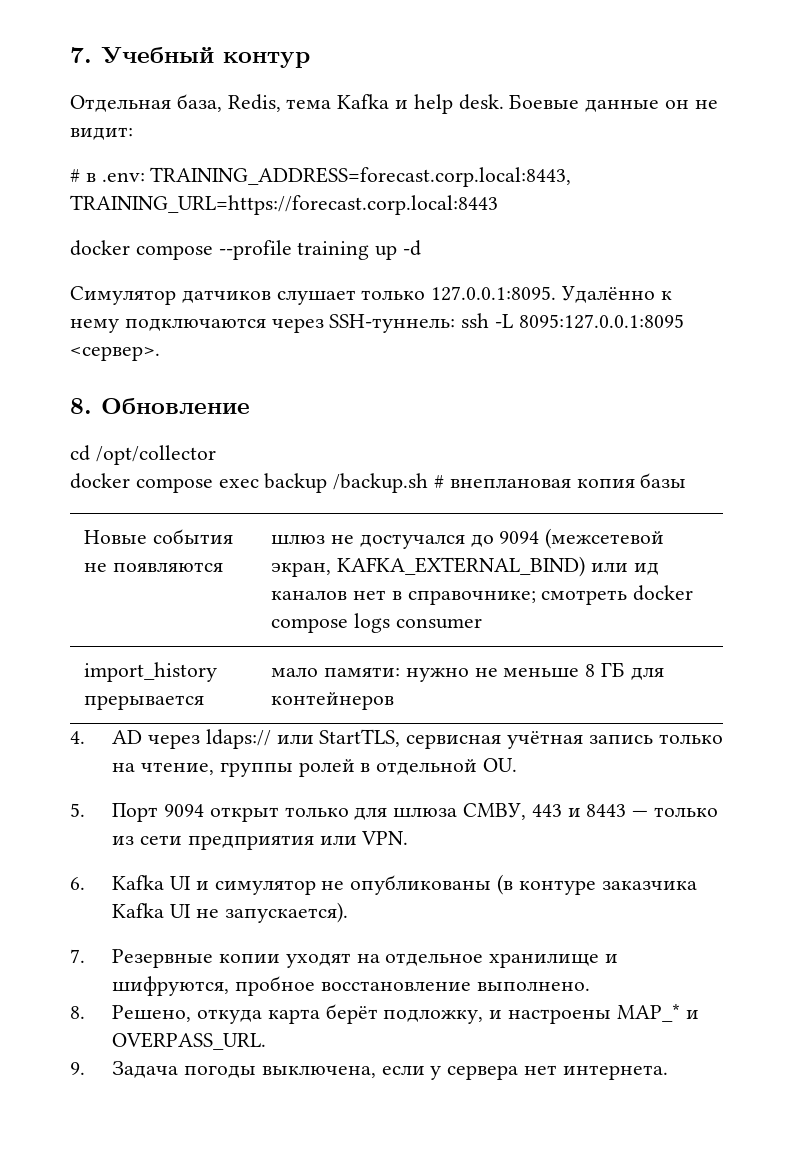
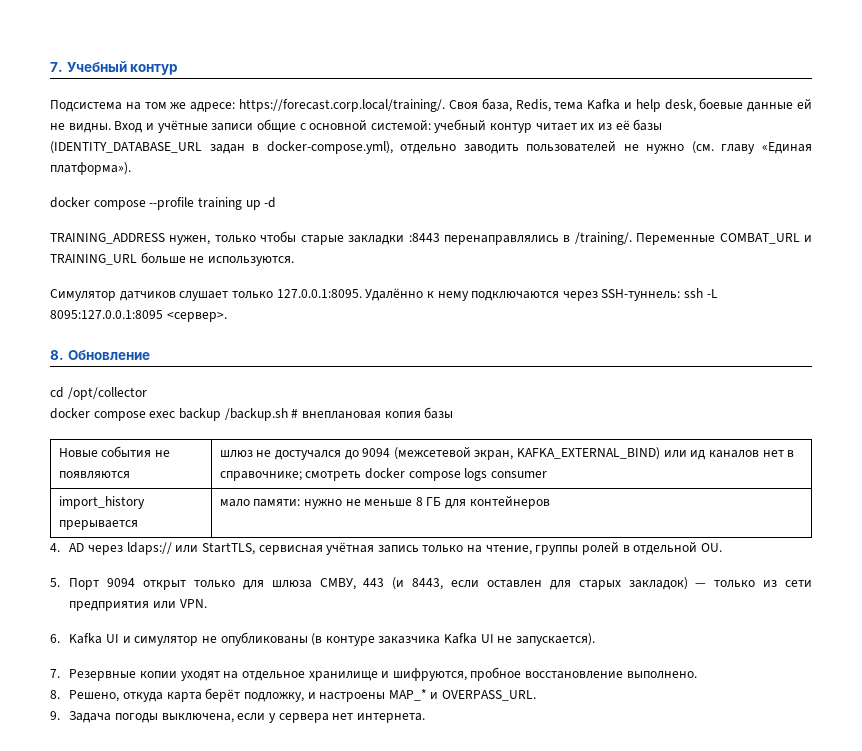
[70,95,171,112] Отдельная -> [50,99,478,112] Подсистема на том же адресе: https://forecast.corp.local/training/. Своя
[458,94,718,112] [70,127,133,140] [70,167,572,187] [70,195,498,215] desk. Боевые данные он не видит: // # в .env: TRAINING_ADDRESS=forecast.corp.local:8443, TRAINING_URL=https://forecast.corp.local:8443 -> [664,98,812,112] [50,119,663,133] [50,140,812,154] [50,162,131,175] desk, боевые данные ей не видны. Вход и учётные записи общие с основной системой: учебный контур читает их из её базы (IDENTITY_DATABASE_URL задан в docker-compose.yml), отдельно заводить пользователей не нужно (см. главу «Единая платформа»).
(422, 248) none -> [50,231,812,245] [50,252,294,266] // TRAINING_ADDRESS нужен, только чтобы старые закладки :8443 перенаправлялись в /training/. Переменные COMBAT_URL и TRAINING_URL больше не используются.
[567,804,627,817] и 8443 -> [392,577,688,590] (и 8443, если оставлен для старых закладок)

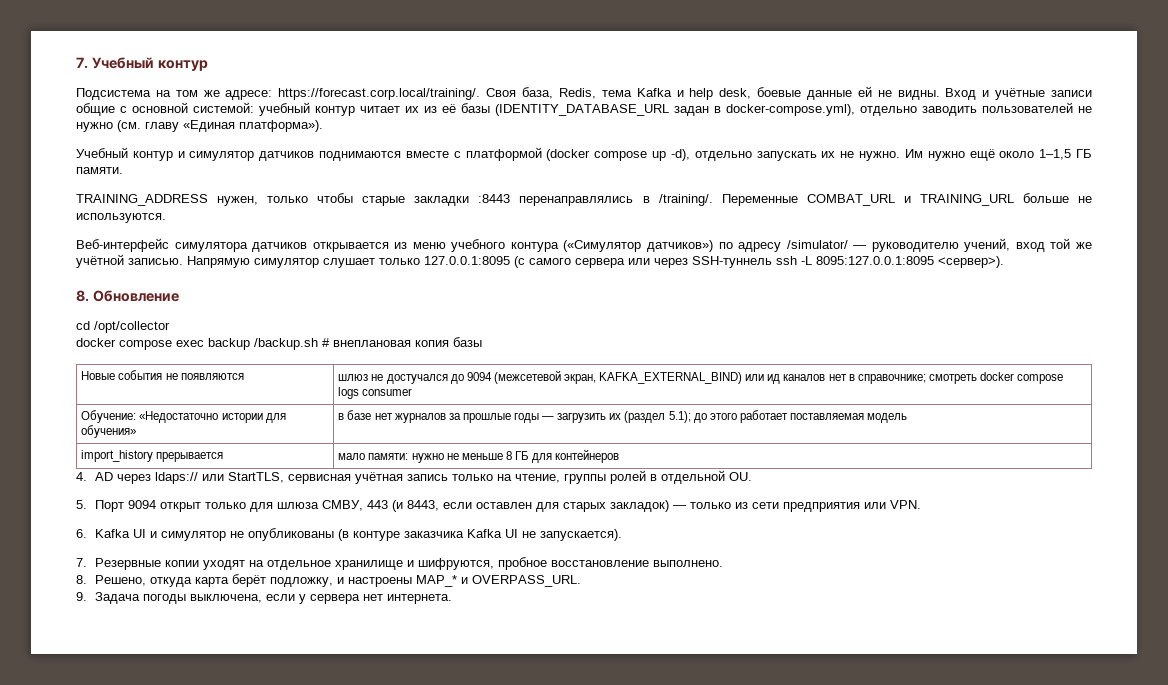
[50,197,277,210] docker compose --profile training up -d -> [76,147,1093,161] [76,167,123,174] Учебный контур и симулятор датчиков поднимаются вместе с платформой (docker compose up -d), отдельно запускать их не нужно. Им нужно ещё около 1–1,5 ГБ памяти.
[50,288,681,301] Симулятор датчиков слушает только 127.0.0.1:8095. Удалённо к нему подключаются через SSH-туннель: -> [76,238,1092,252] [76,254,772,268] Веб-интерфейс симулятора датчиков открывается из меню учебного контура («Симулятор датчиков») по адресу /simulator/ — руководителю учений, вход той же учётной записью. Напрямую симулятор слушает только 127.0.0.1:8095 (с самого сервера или через SSH-туннель
[166,312,227,322] <сервер>. -> [938,256,1004,268] <сервер>).
(547, 474) none -> [81,410,286,423] [81,425,137,438] [338,410,908,423] // Обучение: «Недостаточно истории для обучения» | в базе нет журналов за прошлые годы — загрузить их (раздел 5.1); до этого работает поставляемая модель

